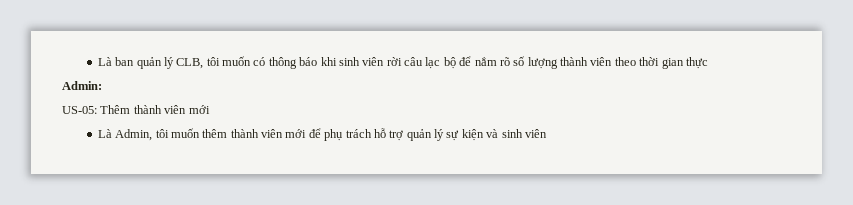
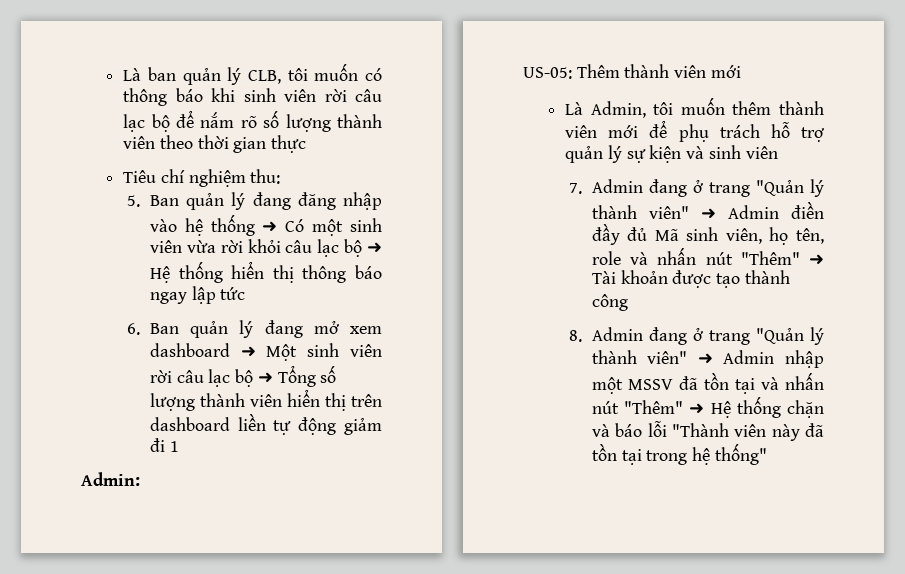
(708, 63) none -> [123,169,281,187] [126,192,382,210] [149,214,382,236] [149,239,383,257] [149,261,382,283] [149,286,246,304] [126,320,382,338] [149,343,382,361] [149,365,337,387] [149,389,383,411] [149,413,382,435] [149,438,179,452] // Tiêu chí nghiệm thu: // 5. Ban quản lý đang đăng nhập vào hệ thống ➜ Có một sinh viên vừa rời khỏi câu lạc bộ ➜ Hệ thống hiển thị thông báo ngay lập tức // 6. Ban quản lý đang mở xem dashboard ➜ Một sinh viên rời câu lạc bộ ➜ Tổng số lượng thành viên hiển thị trên dashboard liền tự động giảm đi 1
(547, 133) none -> [568,179,824,197] [591,201,824,219] [591,223,824,245] [591,247,824,265] [591,270,790,288] [591,294,628,311] [568,327,824,345] [591,350,824,368] [591,372,824,394] [591,396,824,418] [591,420,824,441] [591,443,767,465] // 7. Admin đang ở trang "Quản lý thành viên" ➜ Admin điền đầy đủ Mã sinh viên, họ tên, role và nhấn nút "Thêm" ➜ Tài khoản được tạo thành công // 8. Admin đang ở trang "Quản lý thành viên" ➜ Admin nhập một MSSV đã tồn tại và nhấn nút "Thêm" ➜ Hệ thống chặn và báo lỗi "Thành viên này đã tồn tại trong hệ thống"

